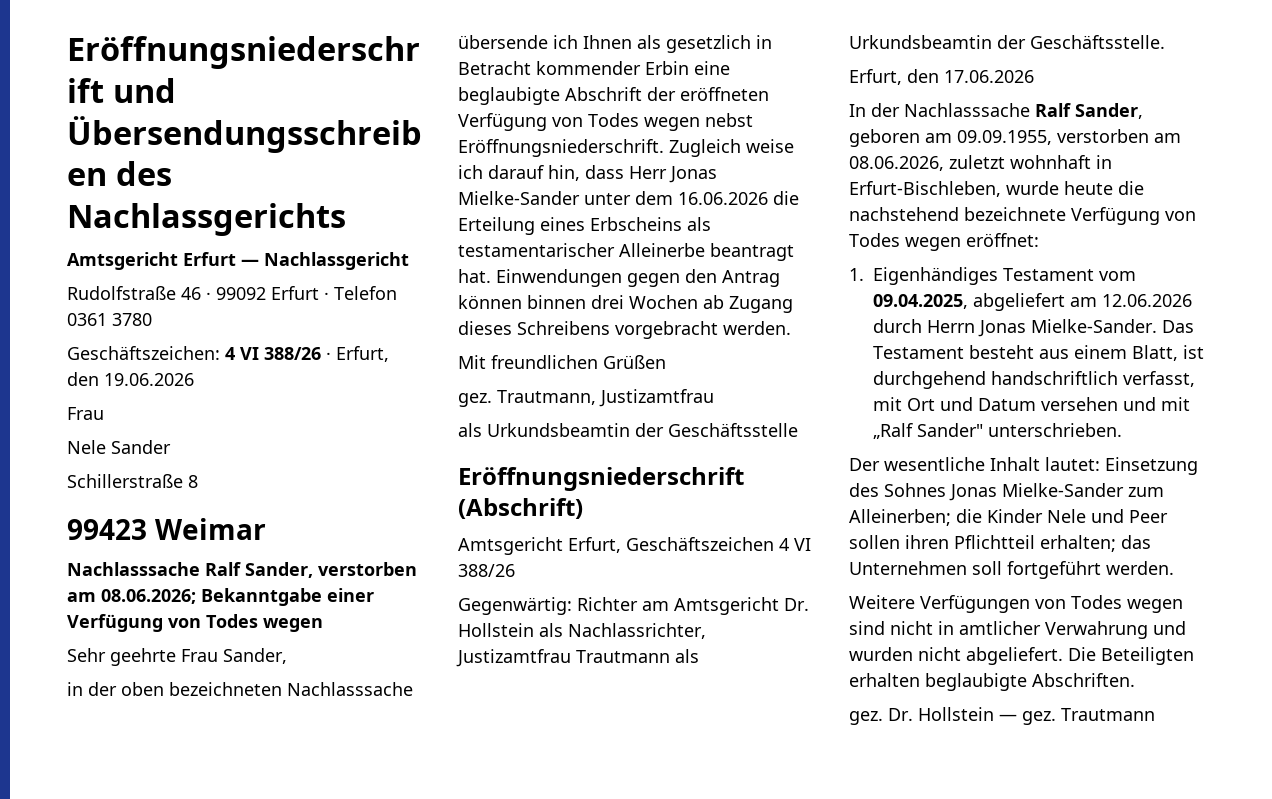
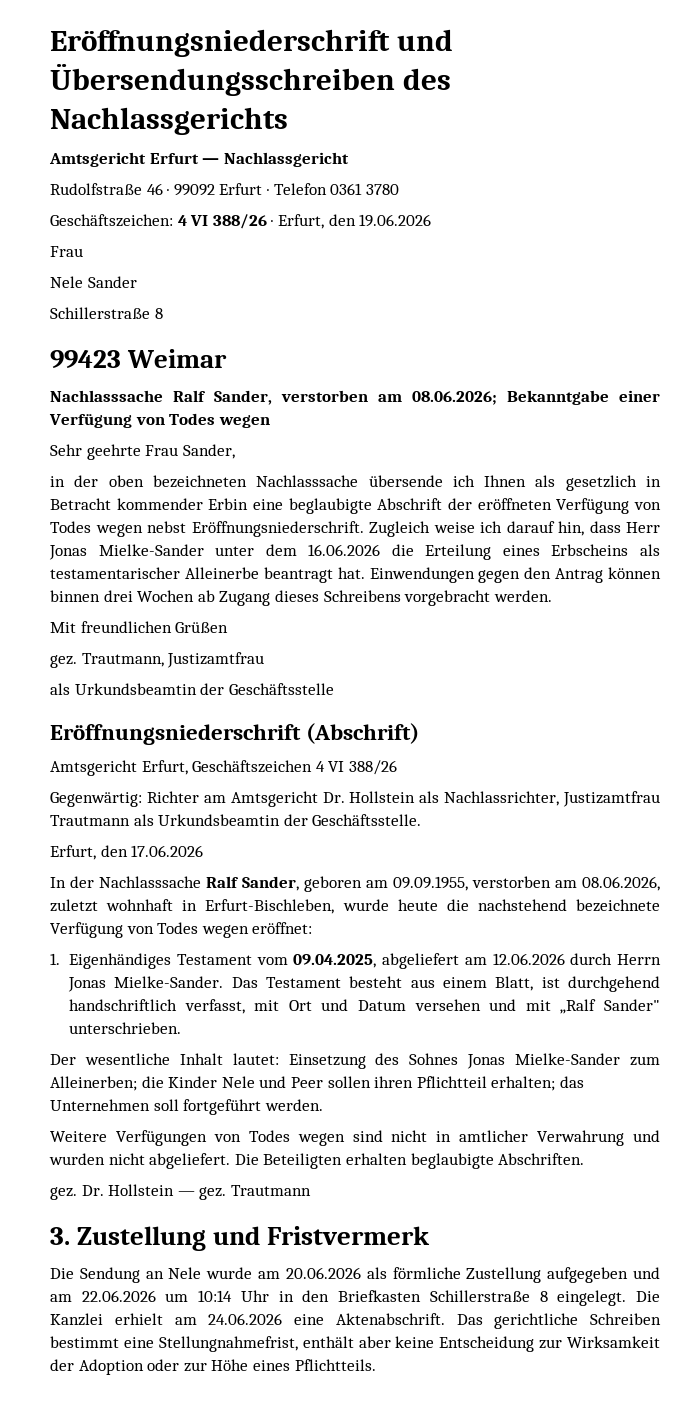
(1155, 714) none -> [50,1226,431,1251] [50,1267,660,1283] [50,1290,660,1306] [50,1313,661,1329] [50,1336,660,1352] [50,1359,376,1375] // 3. Zustellung und Fristvermerk // Die Sendung an Nele wurde am 20.06.2026 als förmliche Zustellung aufgegeben und am 22.06.2026 um 10:14 Uhr in den Briefkasten Schillerstraße 8 eingelegt. Die Kanzlei erhielt am 24.06.2026 eine Aktenabschrift. Das gerichtliche Schreiben bestimmt eine Stellungnahmefrist, enthält aber keine Entscheidung zur Wirksamkeit der Adoption oder zur Höhe eines Pflichtteils.

